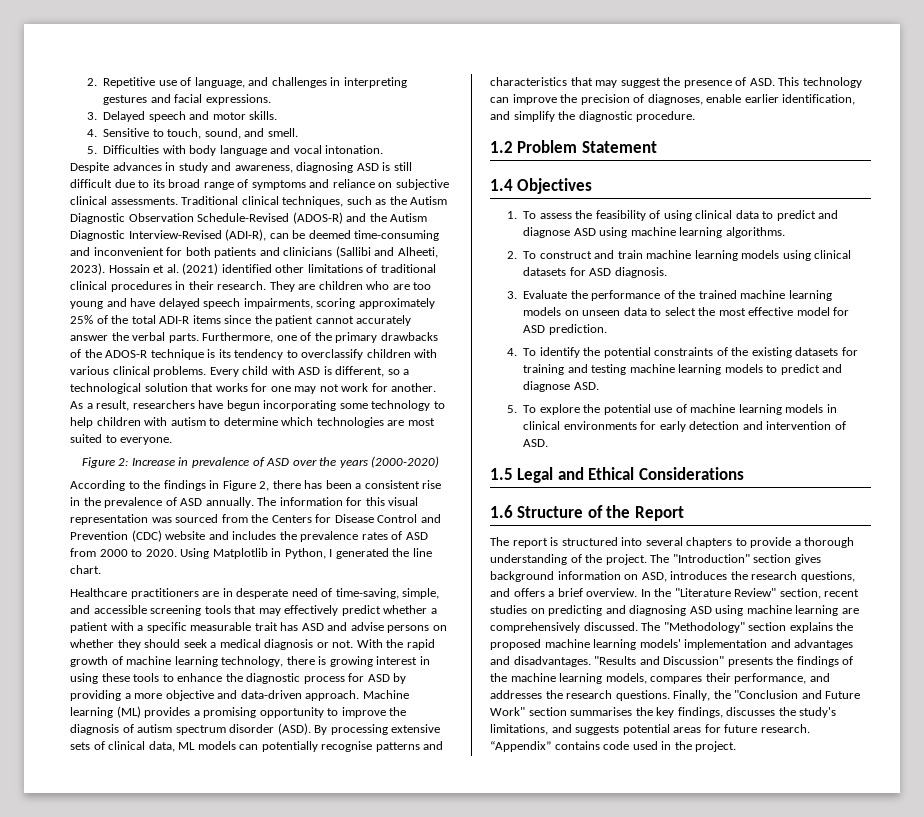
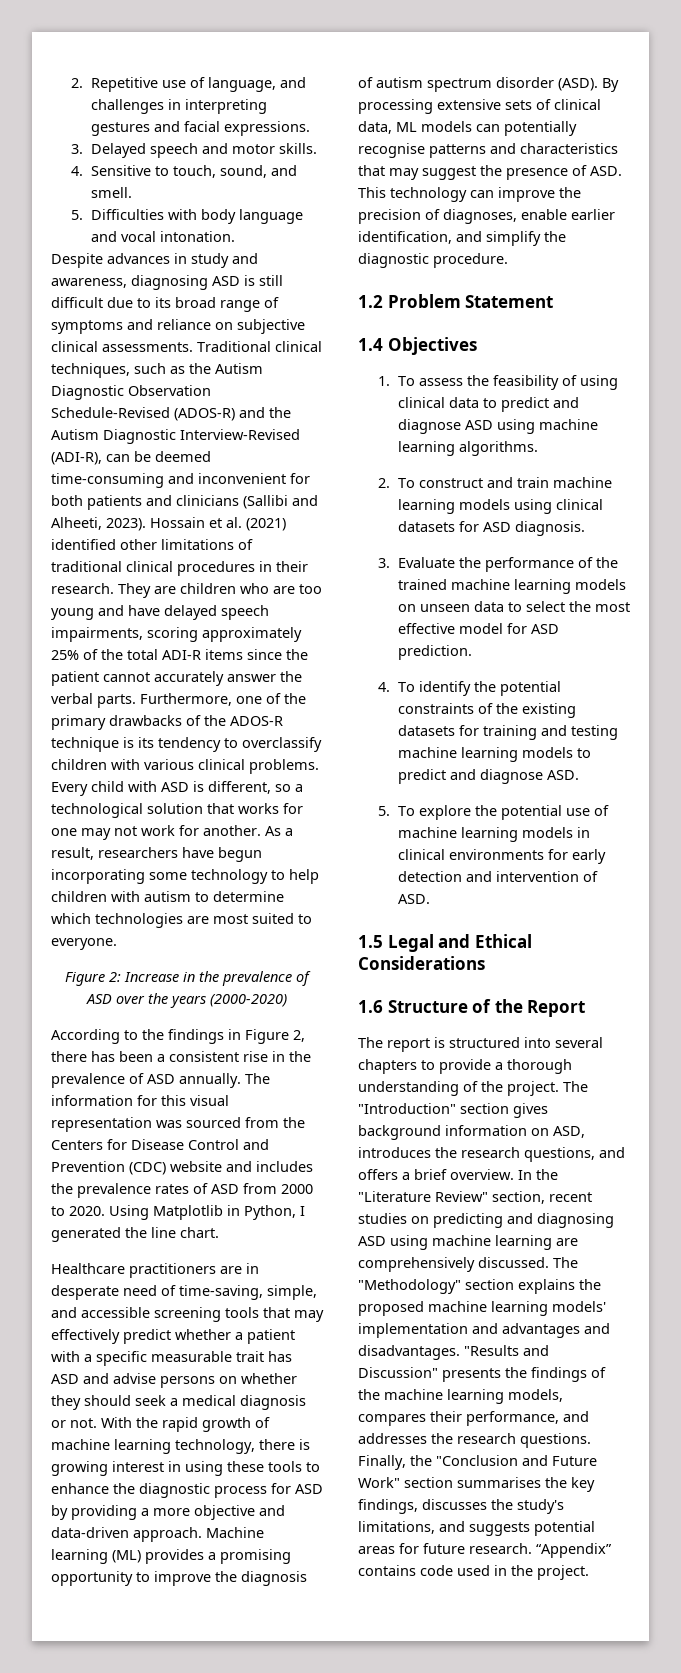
(189, 461) none -> [199,971,219,982] the

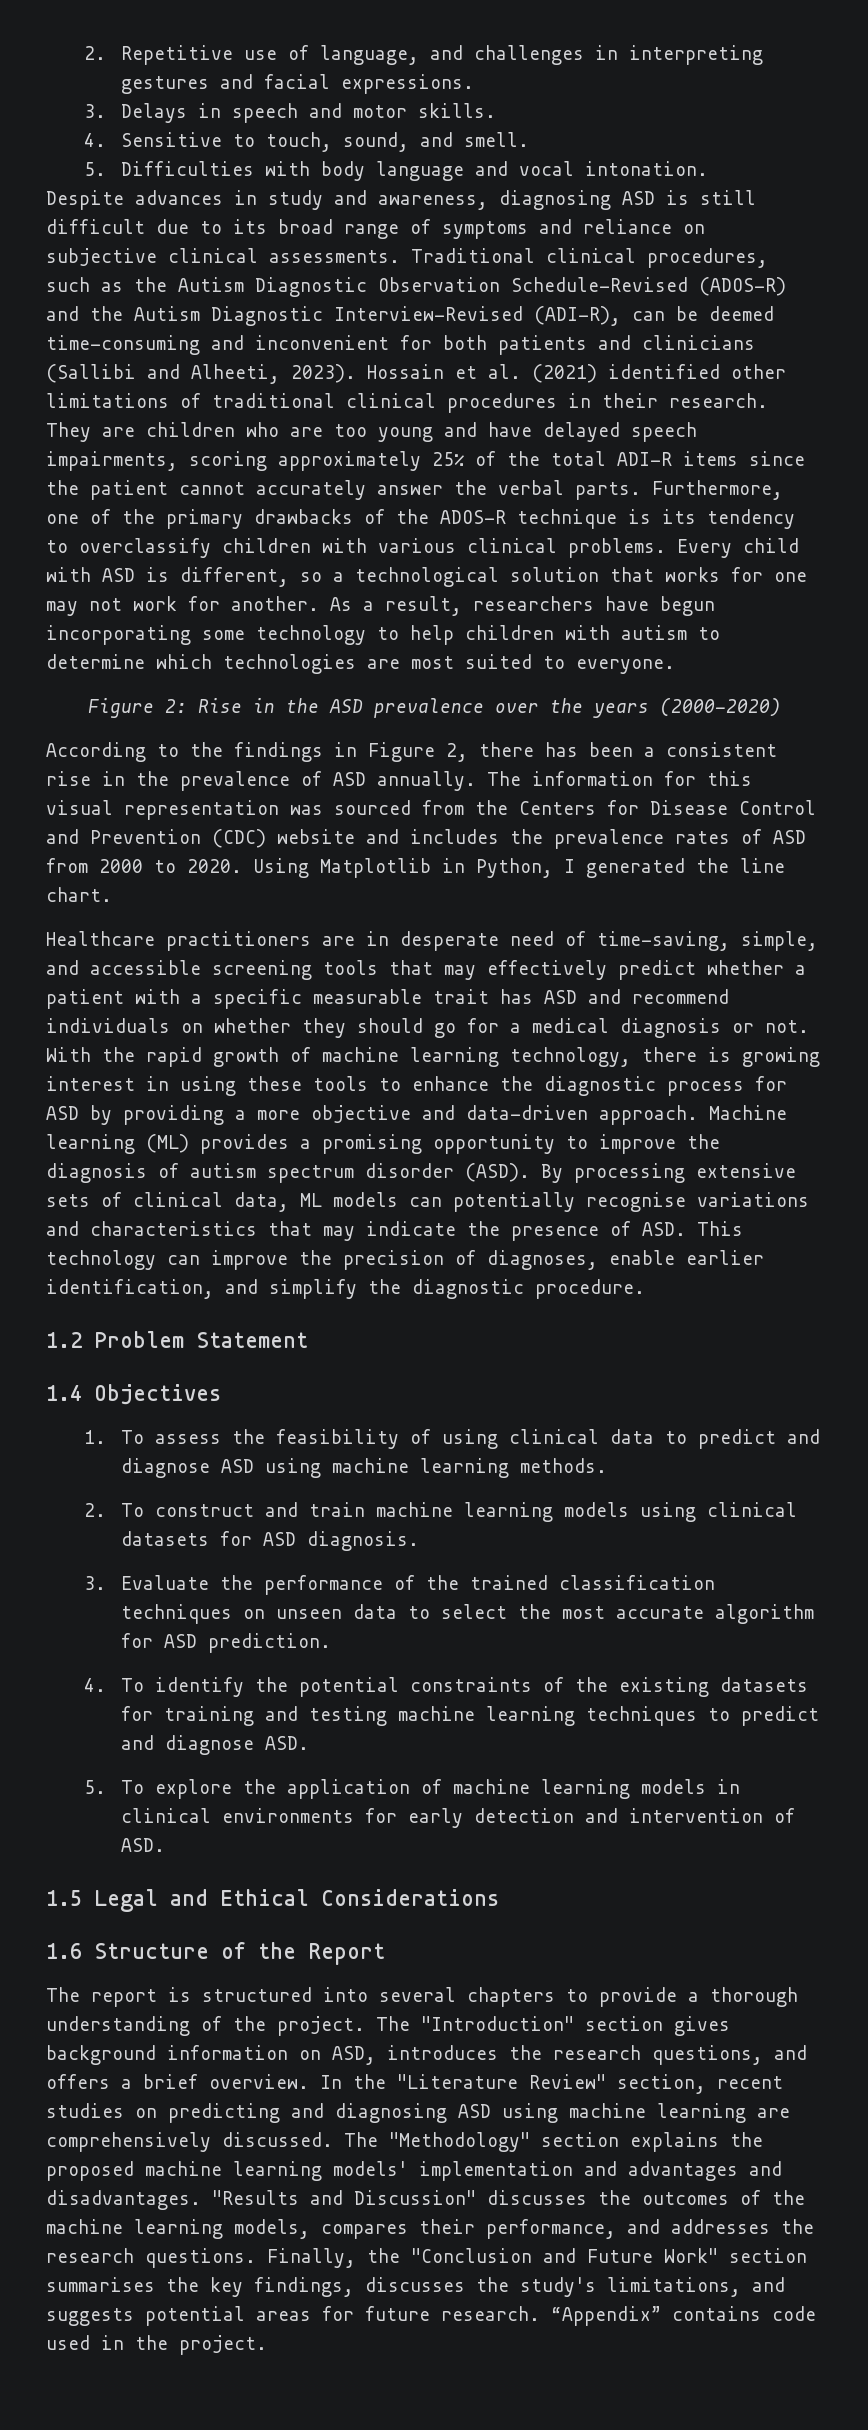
[90,143,146,158] Delayed -> [121,103,222,123] Delays in
[51,363,130,378] techniques, -> [647,248,768,268] procedures,
[124,971,311,986] [86,994,112,1004] Increase in the prevalence of ASD -> [197,698,484,718] Rise in the ASD prevalence
[113,1373,215,1388] advise persons -> [632,989,729,1004] [46,1018,170,1033] recommend individuals
[135,1395,166,1406] seek -> [434,1018,499,1038] go for
[429,144,486,158] patterns -> [697,1192,809,1207] variations
[422,166,476,180] suggest -> [366,1221,456,1236] indicate
[458,441,538,456] algorithms. -> [520,1458,608,1473] methods.
[450,579,626,594] machine learning models -> [559,1575,716,1590] [121,1604,233,1624] classification techniques
[397,623,503,634] effective model -> [616,1604,815,1624] accurate algorithm
[521,747,573,758] models -> [586,1706,698,1726] techniques
[500,805,590,820] potential use -> [287,1779,411,1799] application
[442,1367,587,1382] presents the findings -> [487,2190,729,2205] discusses the outcomes

